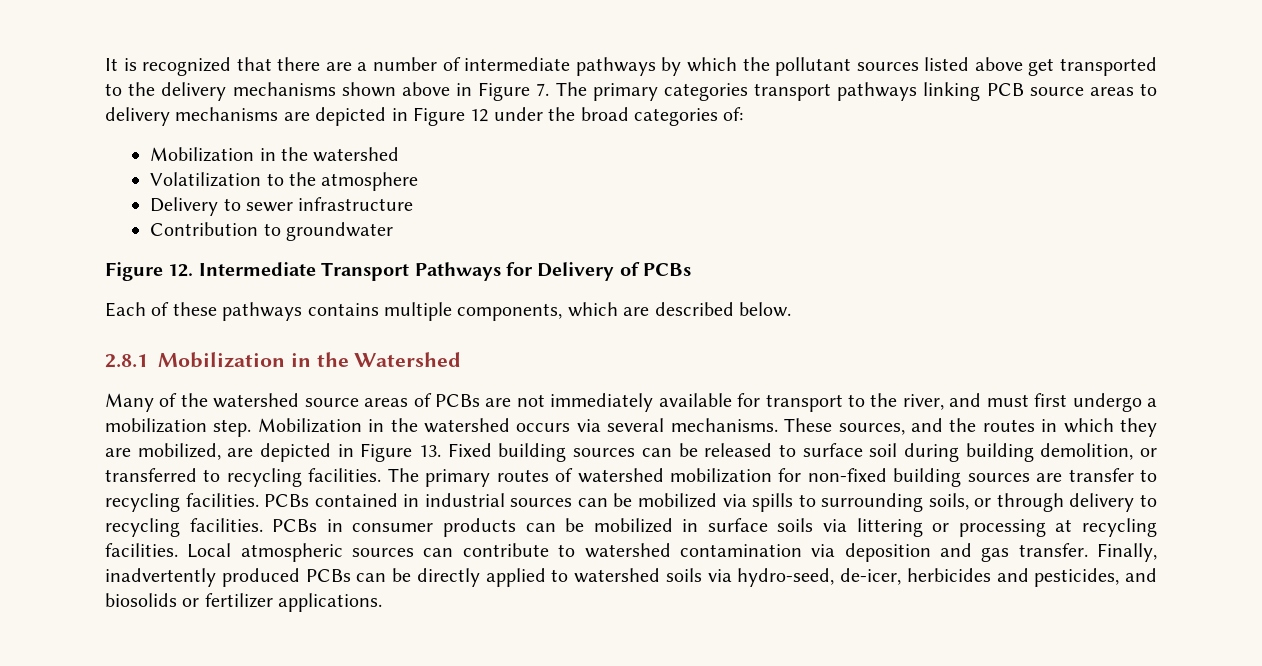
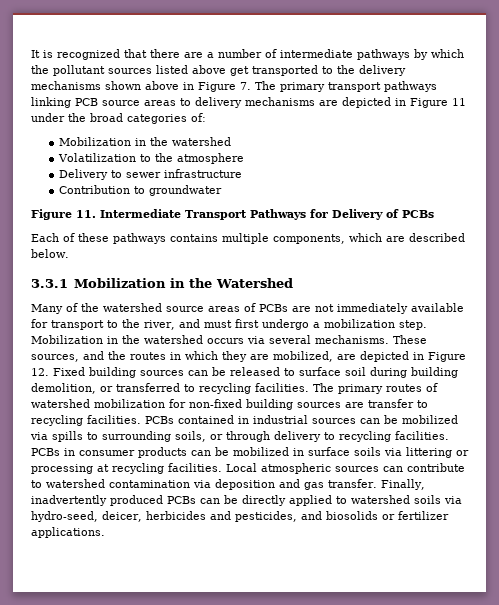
[663,83,748,101] categories -> (325, 87) none
[470,109,489,122] 12 -> [452,98,466,106] 11
[168,264,194,277] 12. -> [76,210,96,218] 11.
[105,354,148,368] 2.8.1 -> [31,279,68,288] 3.3.1
[419,445,442,457] 13. -> [31,368,49,376] 12.
[840,568,901,585] de-icer, -> [102,511,142,522] deicer,

